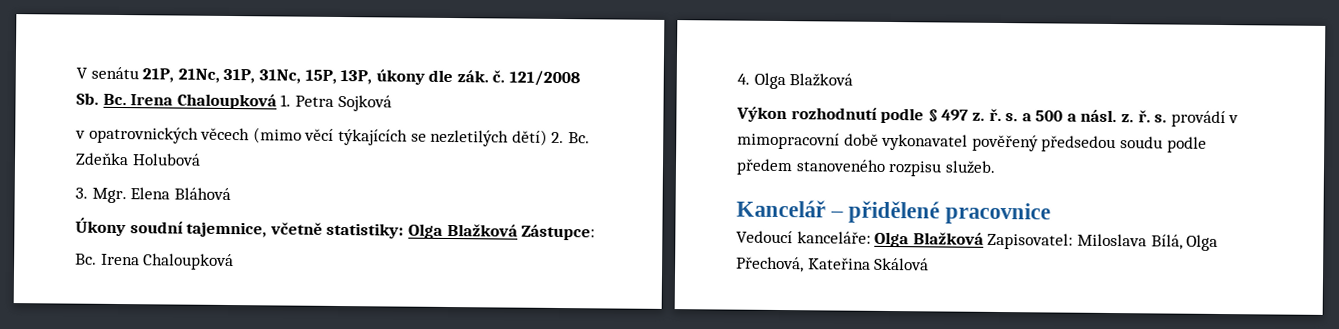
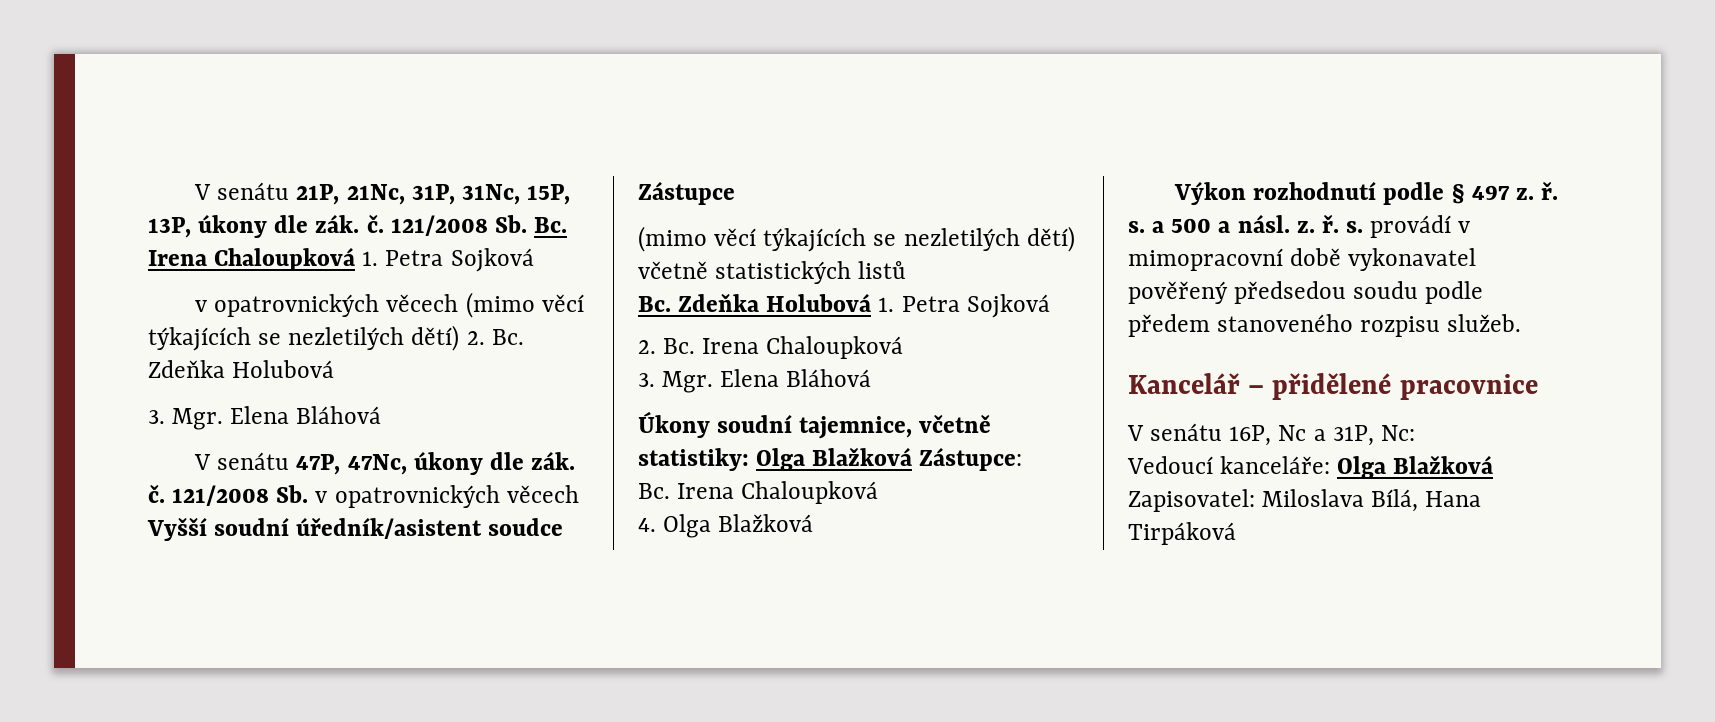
(231, 194) none -> [194,451,575,475] [148,484,579,508] [147,517,564,541] [638,181,735,205] [638,226,1075,252] [638,261,907,284] [638,293,1050,318] [638,336,904,359] [638,369,872,393] // V senátu 47P, 47Nc, úkony dle zák. č. 121/2008 Sb. v opatrovnických věcech Vyšší soudní úředník/asistent soudce Zástupce // (mimo věcí týkajících se nezletilých dětí) včetně statistických listů // Bc. Zdeňka Holubová 1. Petra Sojková // 2. Bc. Irena Chaloupková // 3. Mgr. Elena Bláhová
(1052, 213) none -> [1127,423,1415,446] // V senátu 16P, Nc a 31P, Nc:
[1186,234,1219,251] [736,256,930,273] Olga Přechová, Kateřina Skálová -> [1425,491,1482,507] [1128,522,1236,545] Hana Tirpáková

